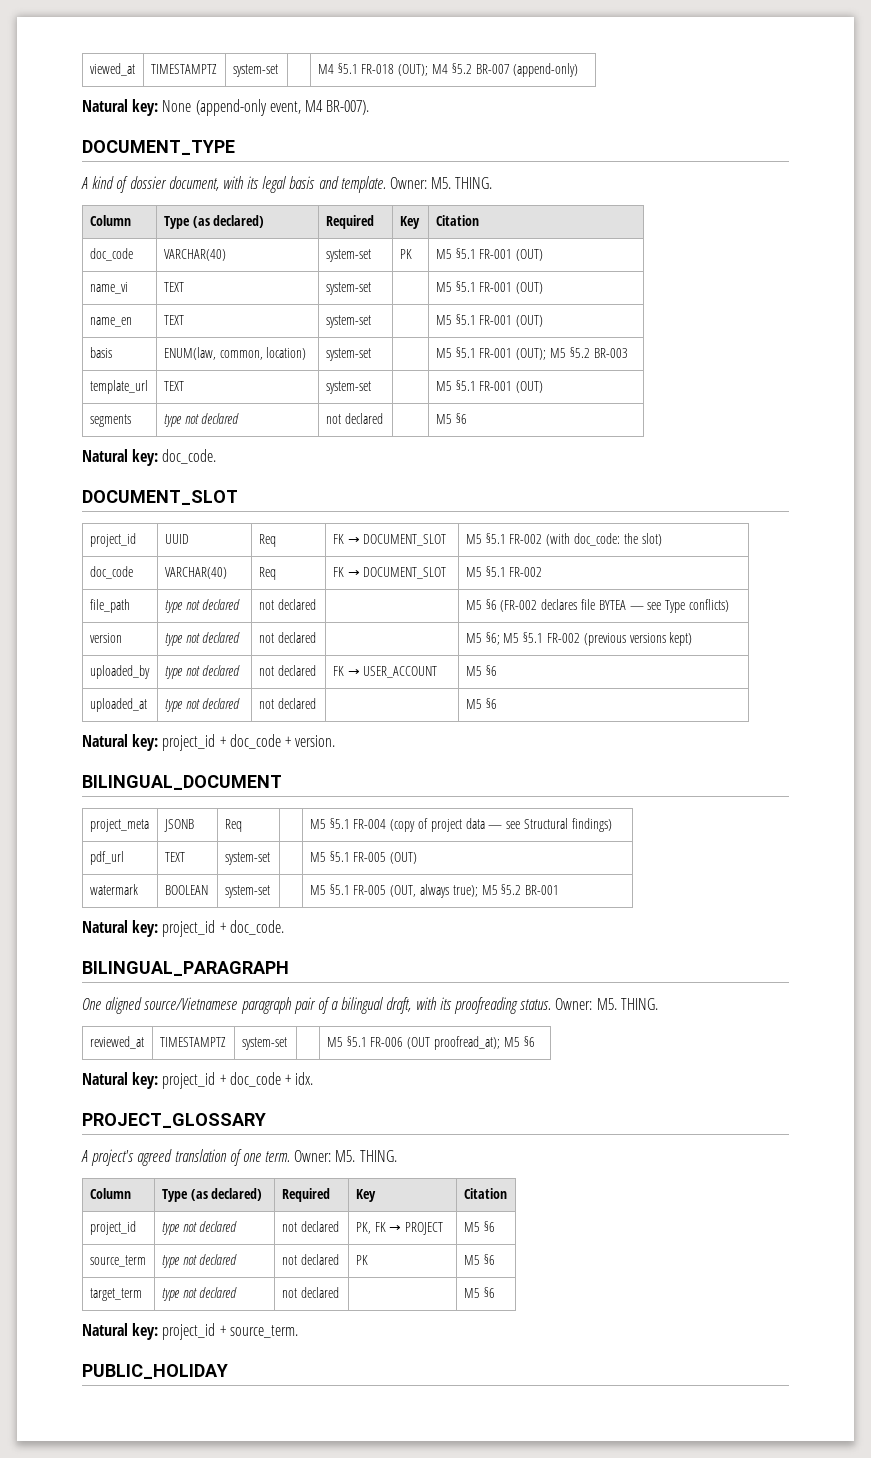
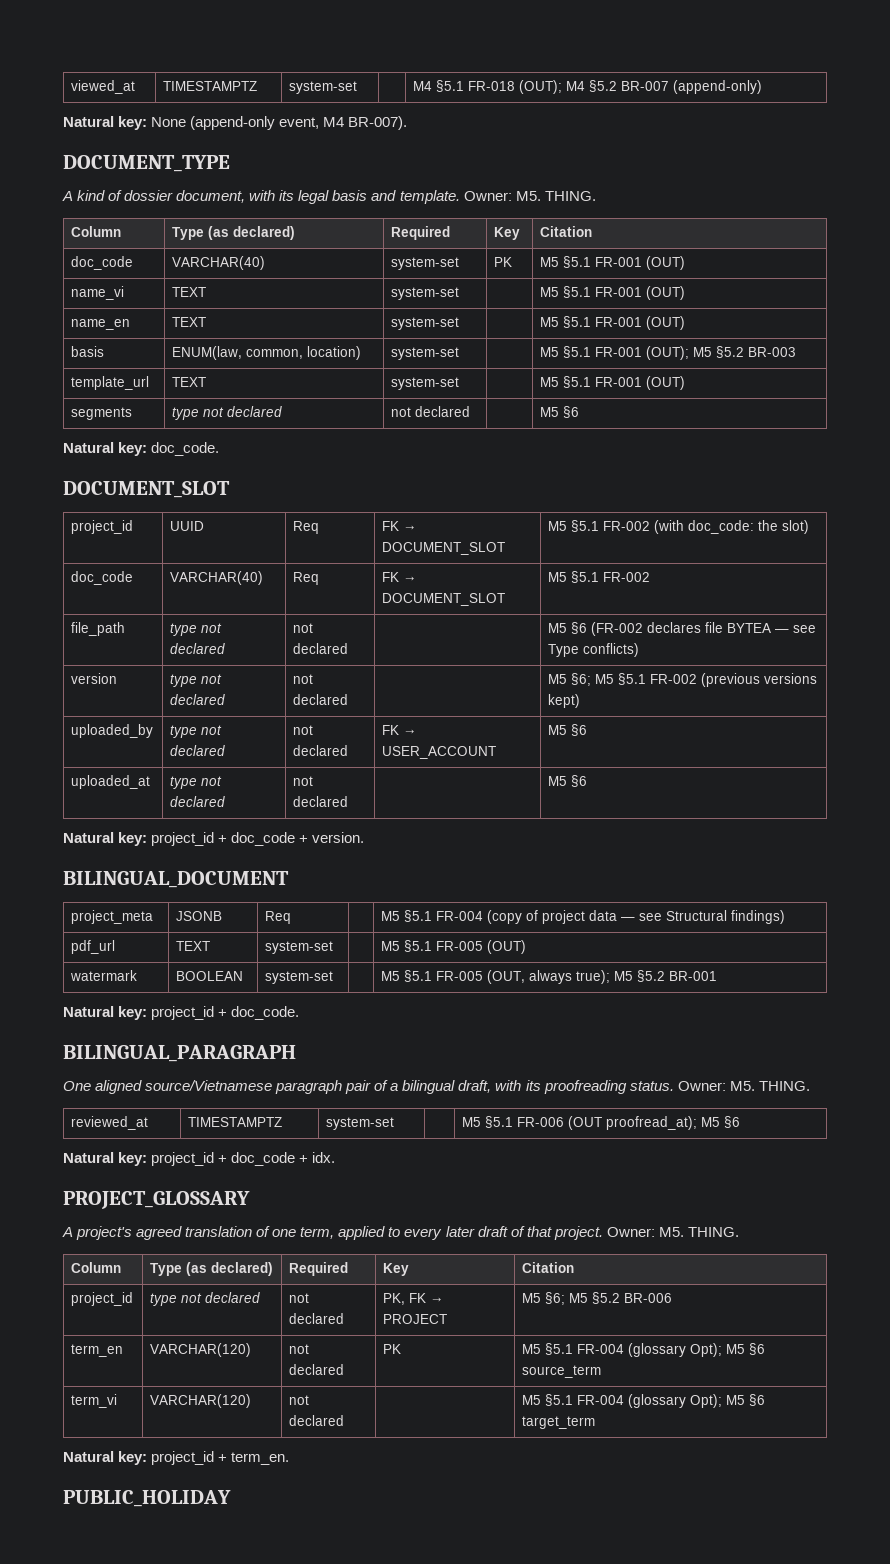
[265,1151,291,1162] term. -> [300,1226,603,1240] term, applied to every later draft of that project.
[483,1221,495,1232] [89,1255,146,1267] [161,1254,238,1268] [281,1254,339,1265] [355,1255,368,1265] [463,1254,495,1265] [89,1288,142,1301] [161,1287,238,1301] [281,1287,339,1298] [463,1287,495,1298] [82,1323,298,1340] §6 // source_term | type not declared | not declared | PK | M5 §6 // target_term | type not declared | not declared | | M5 §6 // Natural key: project_id + source_term. -> [545,1292,673,1305] [71,1344,124,1357] [150,1343,252,1357] [289,1344,310,1354] [289,1364,345,1375] [383,1344,402,1354] [522,1343,766,1357] [522,1365,602,1378] [71,1394,118,1408] [150,1394,252,1408] [289,1395,310,1405] [289,1415,345,1426] [522,1394,766,1408] [522,1416,596,1429] [63,1451,290,1465] §6; M5 §5.2 BR-006 // term_en | VARCHAR(120) | not declared | PK | M5 §5.1 FR-004 (glossary Opt); M5 §6 source_term // term_vi | VARCHAR(120) | not declared | | M5 §5.1 FR-004 (glossary Opt); M5 §6 target_term // Natural key: project_id + term_en.

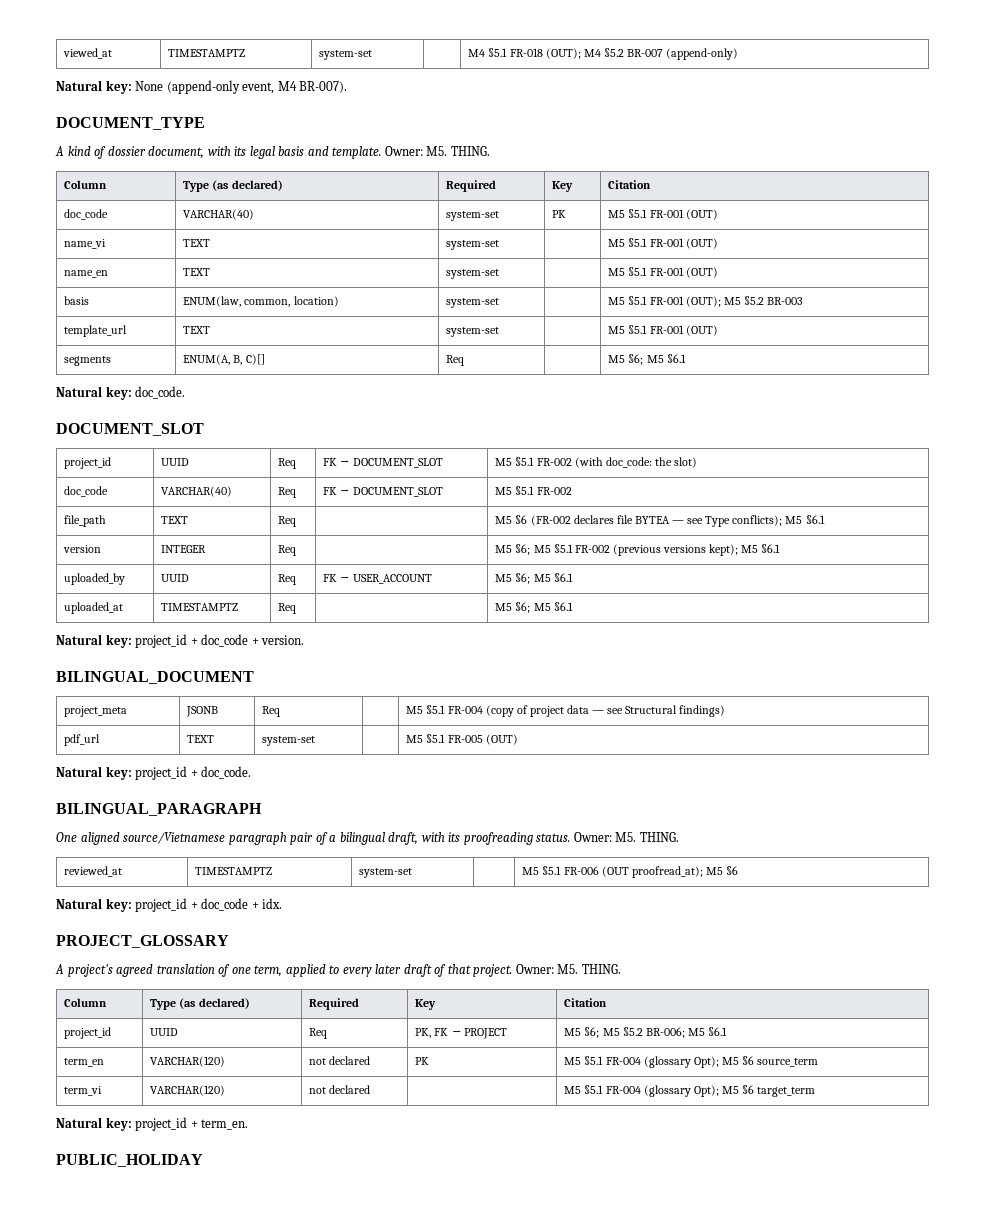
[172,406,283,420] [391,406,471,417] [540,406,580,418] type not declared | not declared | | M5 §6 -> [183,354,265,365] [446,355,465,366] [608,354,686,365] ENUM(A, B, C)[] | Req | | M5 §6; M5 §6.1
[170,623,223,636] [170,643,226,654] [293,623,314,633] [293,643,349,654] type not declared | not declared -> [161,516,189,524] [278,516,297,527] TEXT | Req
[583,643,640,657] [71,673,118,684] [170,674,223,687] [170,694,226,705] [293,674,314,684] [293,694,349,705] conflicts) // version | type not declared | not declared -> [732,515,825,526] [63,545,102,553] [161,545,207,553] [278,545,297,556] conflicts); M5 §6.1 // version | INTEGER | Req
[548,694,581,708] [71,724,154,738] [170,725,223,738] [170,745,226,756] [293,725,314,735] [293,745,349,756] [382,725,418,735] [382,746,497,759] [548,724,588,736] [71,775,151,789] [170,776,223,789] [170,796,226,807] [293,776,314,786] [293,796,349,807] [548,775,588,787] kept) // uploaded_by | type not declared | not declared | FK → USER_ACCOUNT | M5 §6 // uploaded_at | type not declared | not declared | | M5 §6 -> [709,544,781,556] [64,573,126,585] [161,574,190,582] [278,574,297,585] [323,574,432,584] [495,573,573,584] [64,602,124,614] [161,603,239,611] [278,603,297,614] [495,602,573,613] kept); M5 §6.1 // uploaded_by | UUID | Req | FK → USER_ACCOUNT | M5 §6; M5 §6.1 // uploaded_at | TIMESTAMPTZ | Req | | M5 §6; M5 §6.1
[70,970,138,981] [176,971,244,981] [265,971,334,984] [381,970,718,984] // watermark | BOOLEAN | system-set | | M5 §5.1 FR-005 (OUT, always true); M5 §5.2 BR-001 -> (518, 739) none
[150,1292,261,1306] [289,1293,310,1303] [289,1313,345,1324] type not declared | not declared -> [150,1028,179,1036] [309,1028,328,1039] UUID | Req
[624,1293,673,1303] BR-006 -> [645,1027,727,1038] BR-006; M5 §6.1

